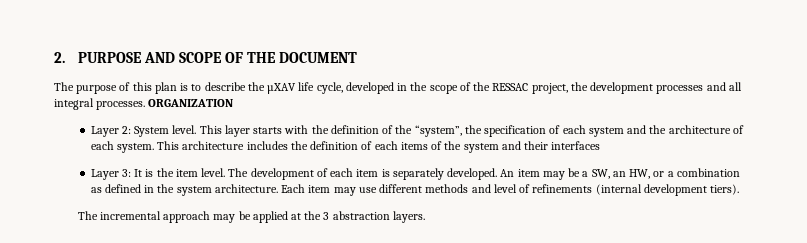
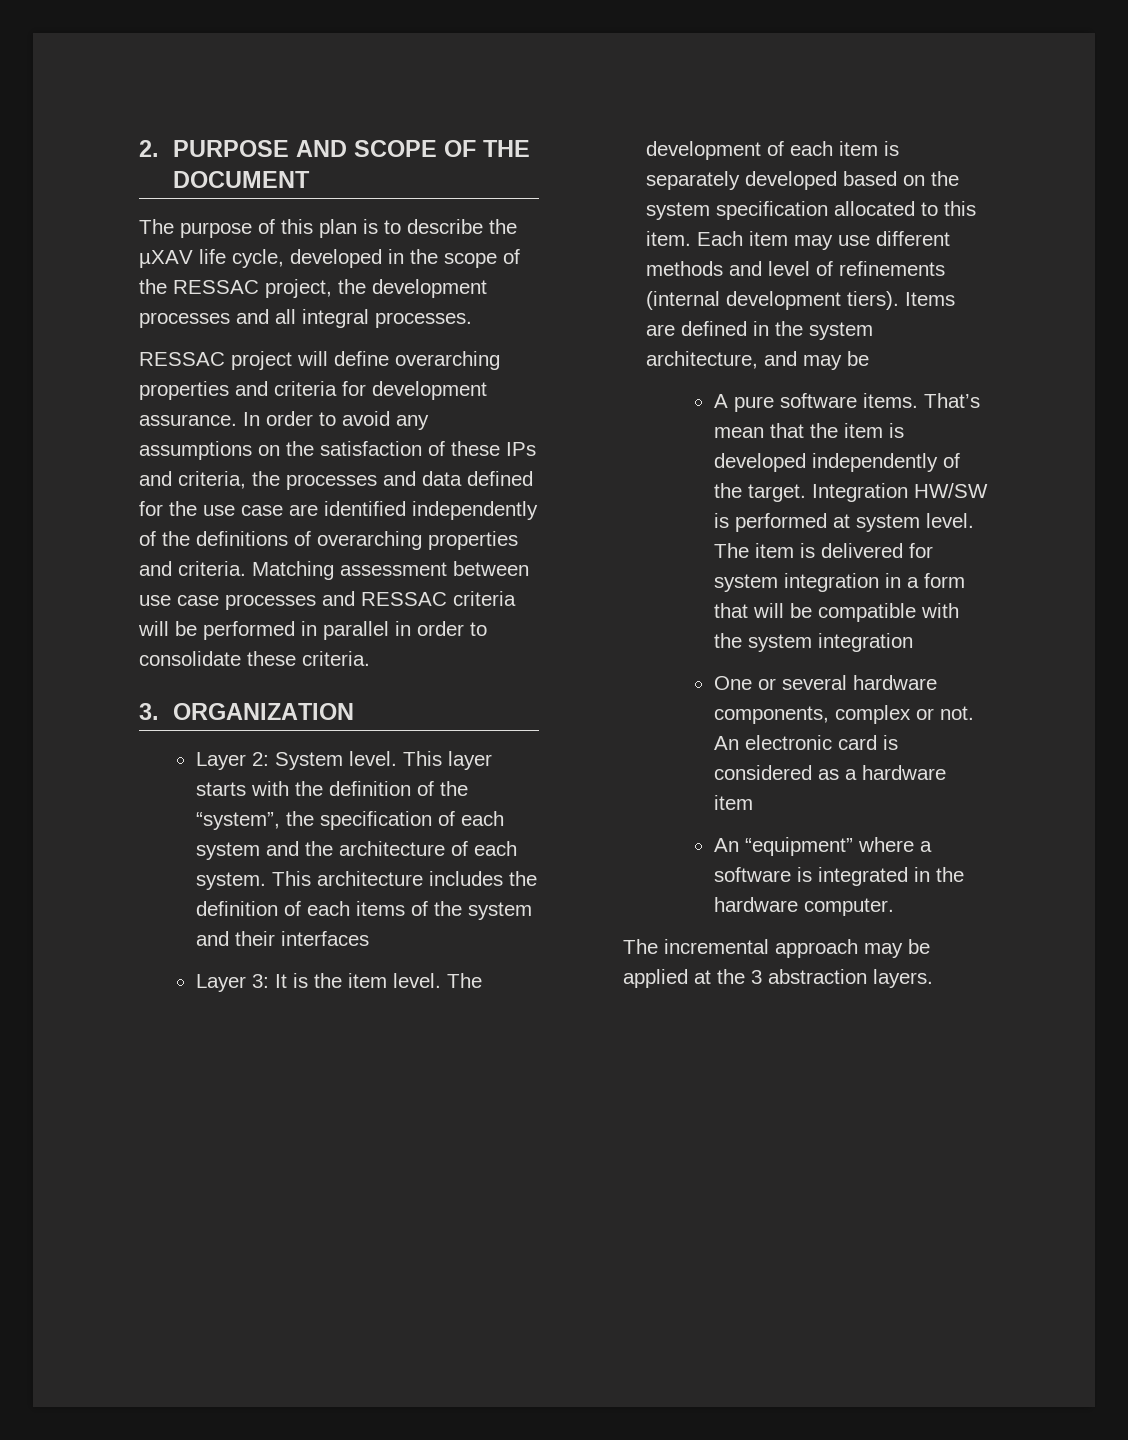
(146, 105) none -> [139,351,500,370] [139,381,487,400] [139,411,429,430] [139,441,536,460] [139,471,533,490] [139,501,538,520] [139,531,518,550] [139,561,529,580] [139,591,516,610] [138,621,487,640] [139,651,370,666] [139,703,159,720] // RESSAC project will define overarching properties and criteria for development assurance. In order to avoid any assumptions on the satisfaction of these IPs and criteria, the processes and data defined for the use case are identified independently of the definitions of overarching properties and criteria. Matching assessment between use case processes and RESSAC criteria will be performed in parallel in order to consolidate these criteria. // 3.
[447,168,740,180] [90,184,278,196] developed. An item may be a SW, an HW, or a combination as defined in the system architecture. -> [744,171,959,190] [645,201,976,220] [645,231,691,246] developed based on the system specification allocated to this item.
(740, 189) none -> [904,292,955,306] [645,321,873,340] [645,351,869,370] [713,393,980,412] [713,423,904,438] [713,453,960,472] [713,483,988,502] [713,513,974,532] [713,543,933,558] [713,573,965,592] [713,603,959,622] [713,633,913,652] [713,675,937,690] [713,705,974,724] [713,735,898,750] [713,765,946,780] [713,795,753,810] [713,837,932,856] [713,867,964,886] [713,897,894,916] Items are defined in the system architecture, and may be // A pure software items. That’s mean that the item is developed independently of the target. Integration HW/SW is performed at system level. The item is delivered for system integration in a form that will be compatible with the system integration // One or several hardware components, complex or not. An electronic card is considered as a hardware item // An “equipment” where a software is integrated in the hardware computer.

